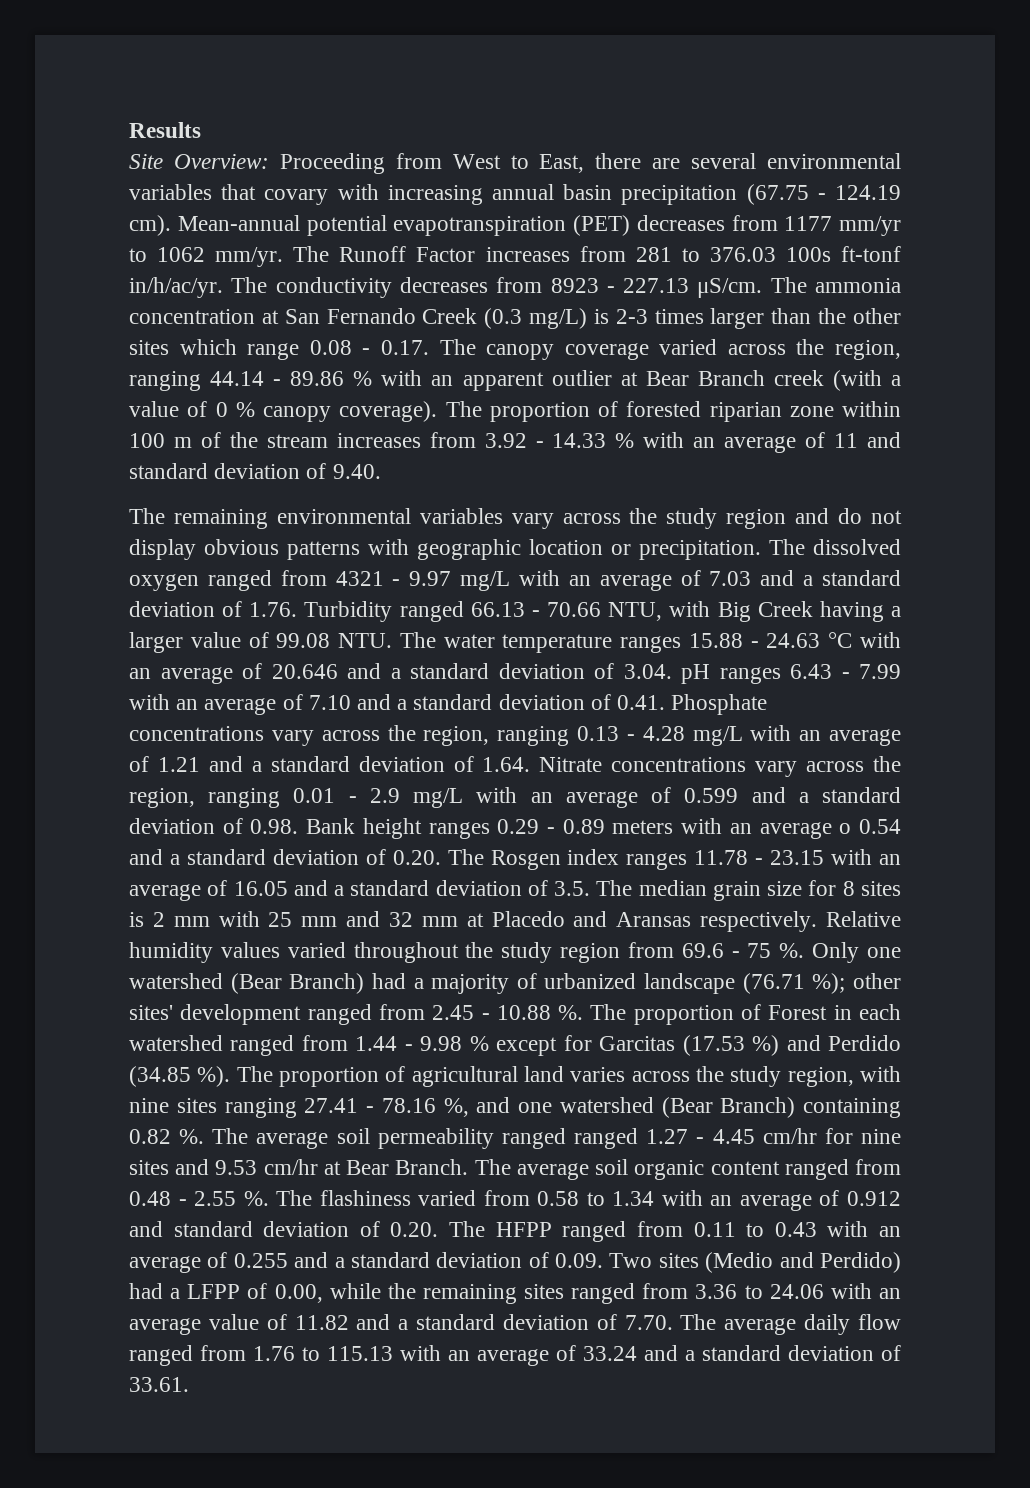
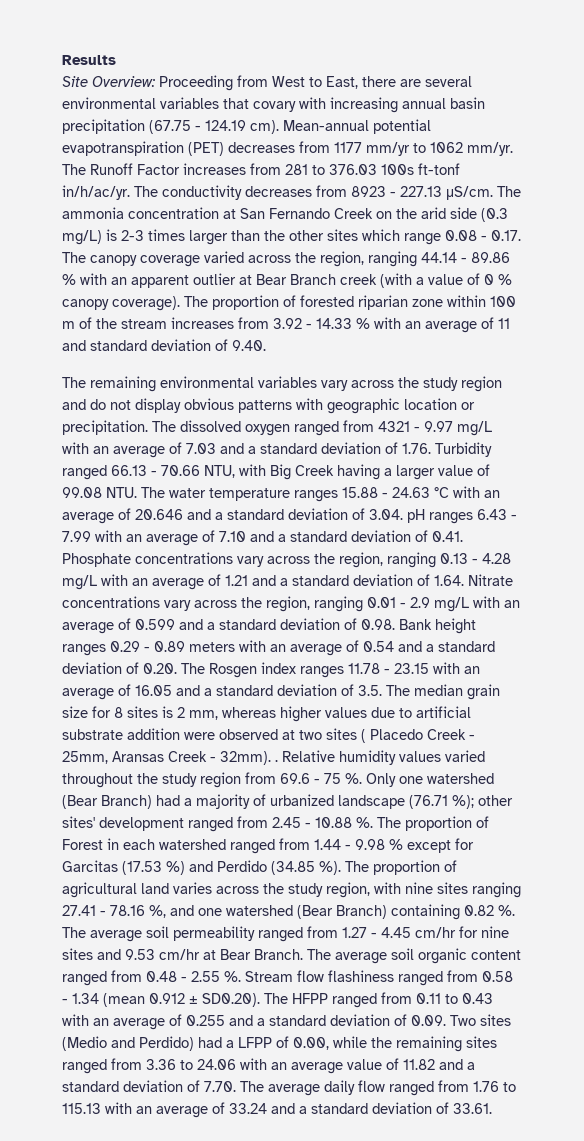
(478, 316) none -> [376,207,477,219] on the arid side
[839,823,852,834] o -> [346,640,359,652] of
[173,911,818,932] mm with 25 mm and 32 mm at Placedo and Aransas respectively. -> [189,706,471,722] [62,728,475,743] [62,751,278,765] mm, whereas higher values due to artificial substrate addition were observed at two sites ( Placedo Creek - 25mm, Aransas Creek - 32mm). .
[574,1128,639,1149] ranged -> [307,926,338,938] from
[276,1190,901,1211] [129,1221,439,1237] The flashiness varied from 0.58 to 1.34 with an average of 0.912 and standard deviation of 0.20. -> [245,970,513,986] [62,993,260,1007] Stream flow flashiness ranged from 0.58 - 1.34 (mean 0.912 ± SD0.20).

